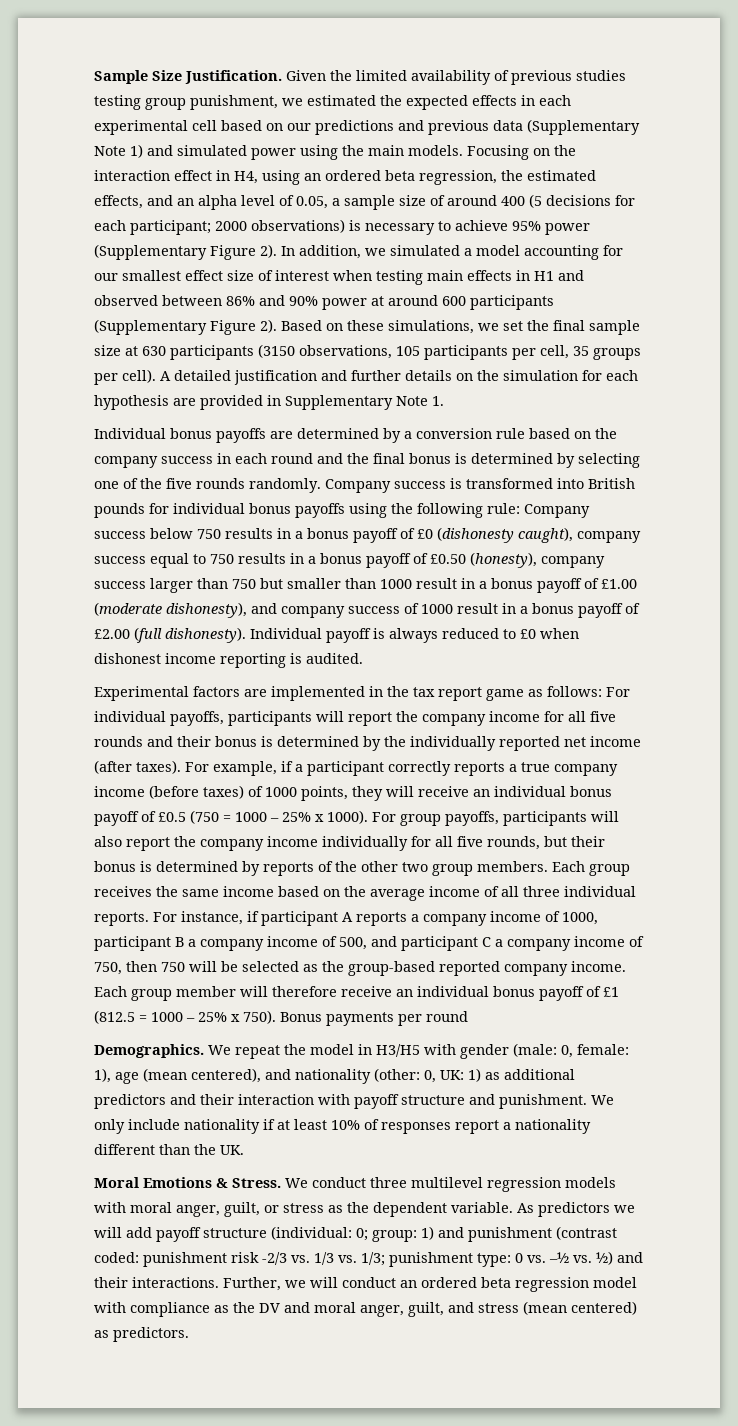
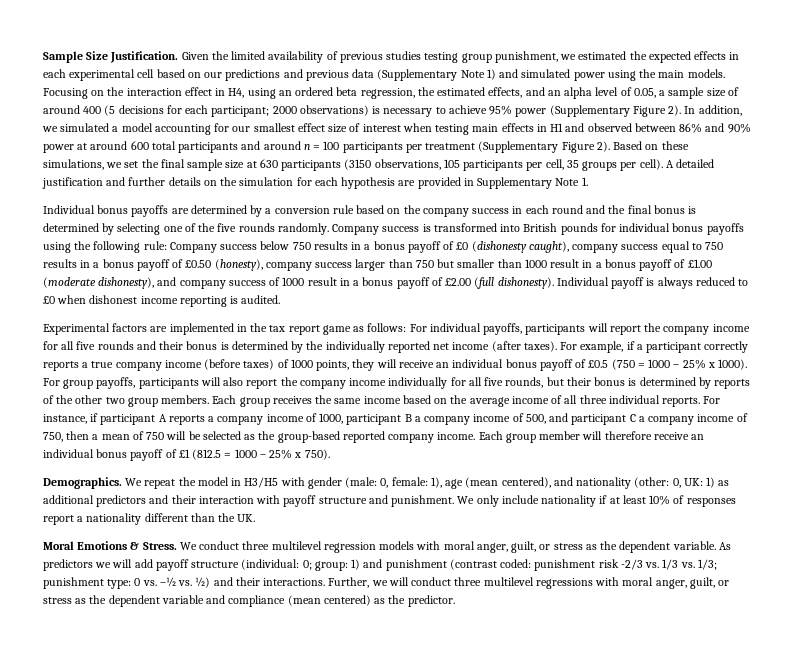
[470,295,554,310] participants -> [151,141,476,153] total participants and around n = 100 participants per treatment
(157, 966) none -> [92,431,144,440] a mean of
[280,1011,468,1026] Bonus payments per round -> (330, 454) none
[400,1277,637,1292] [94,1302,519,1317] an ordered beta regression model with compliance as the DV and moral anger, guilt, and stress -> [454,577,730,589] [43,595,286,607] three multilevel regressions with moral anger, guilt, or stress as the dependent variable and compliance
[113,1327,189,1342] predictors. -> [388,595,455,607] the predictor.

